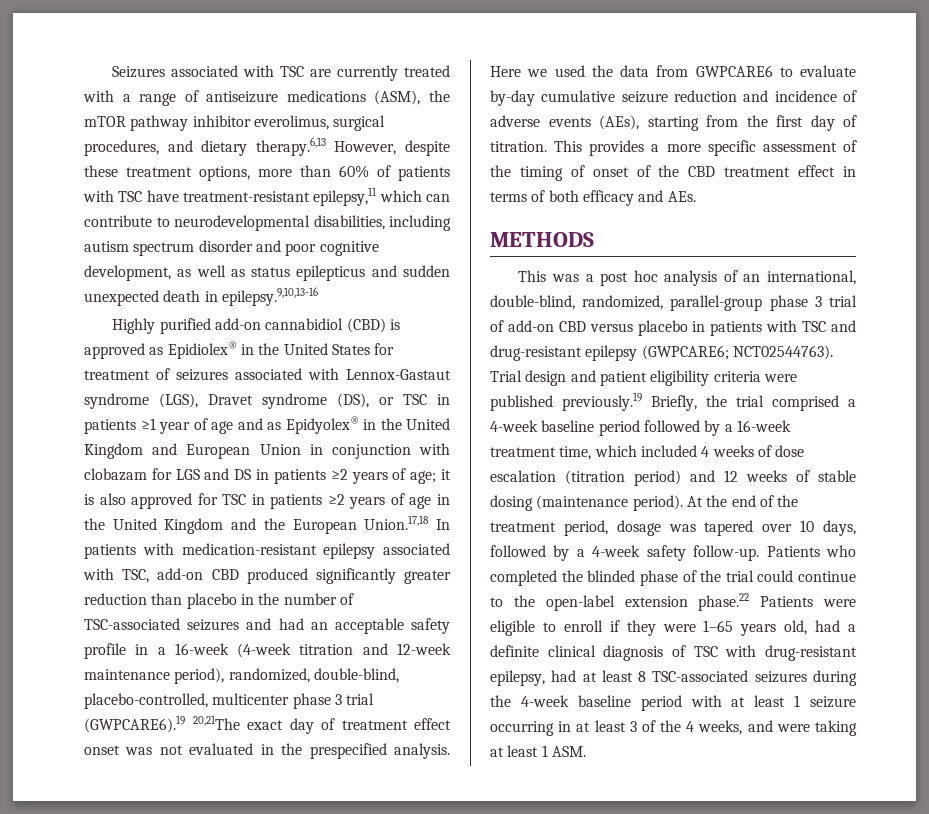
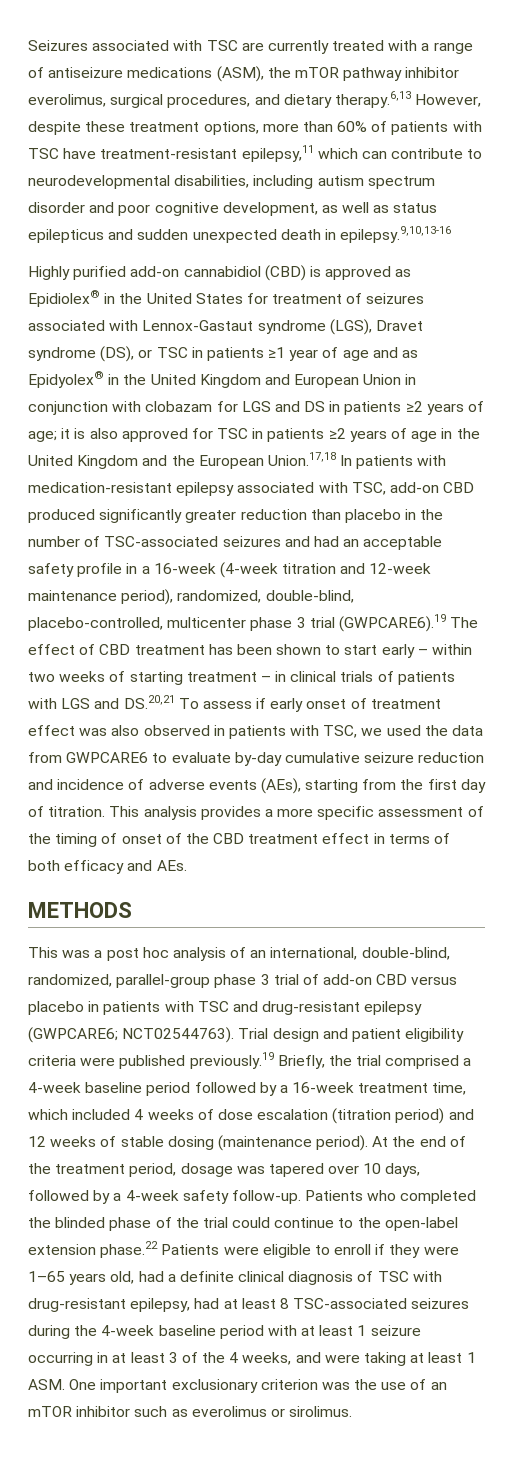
[192,715,451,734] [84,743,450,759] [490,66,521,77] 20,21The exact day of treatment effect onset was not evaluated in the prespecified analysis. Here -> [450,617,479,628] [28,644,473,658] [28,671,455,685] [28,695,441,712] [28,725,358,739] The effect of CBD treatment has been shown to start early – within two weeks of starting treatment – in clinical trials of patients with LGS and DS.20,21 To assess if early onset of treatment effect was also observed in patients with TSC,
(583, 146) none -> [143,806,197,820] analysis
(586, 751) none -> [69,1379,447,1393] [28,1406,353,1417] One important exclusionary criterion was the use of an mTOR inhibitor such as everolimus or sirolimus.

